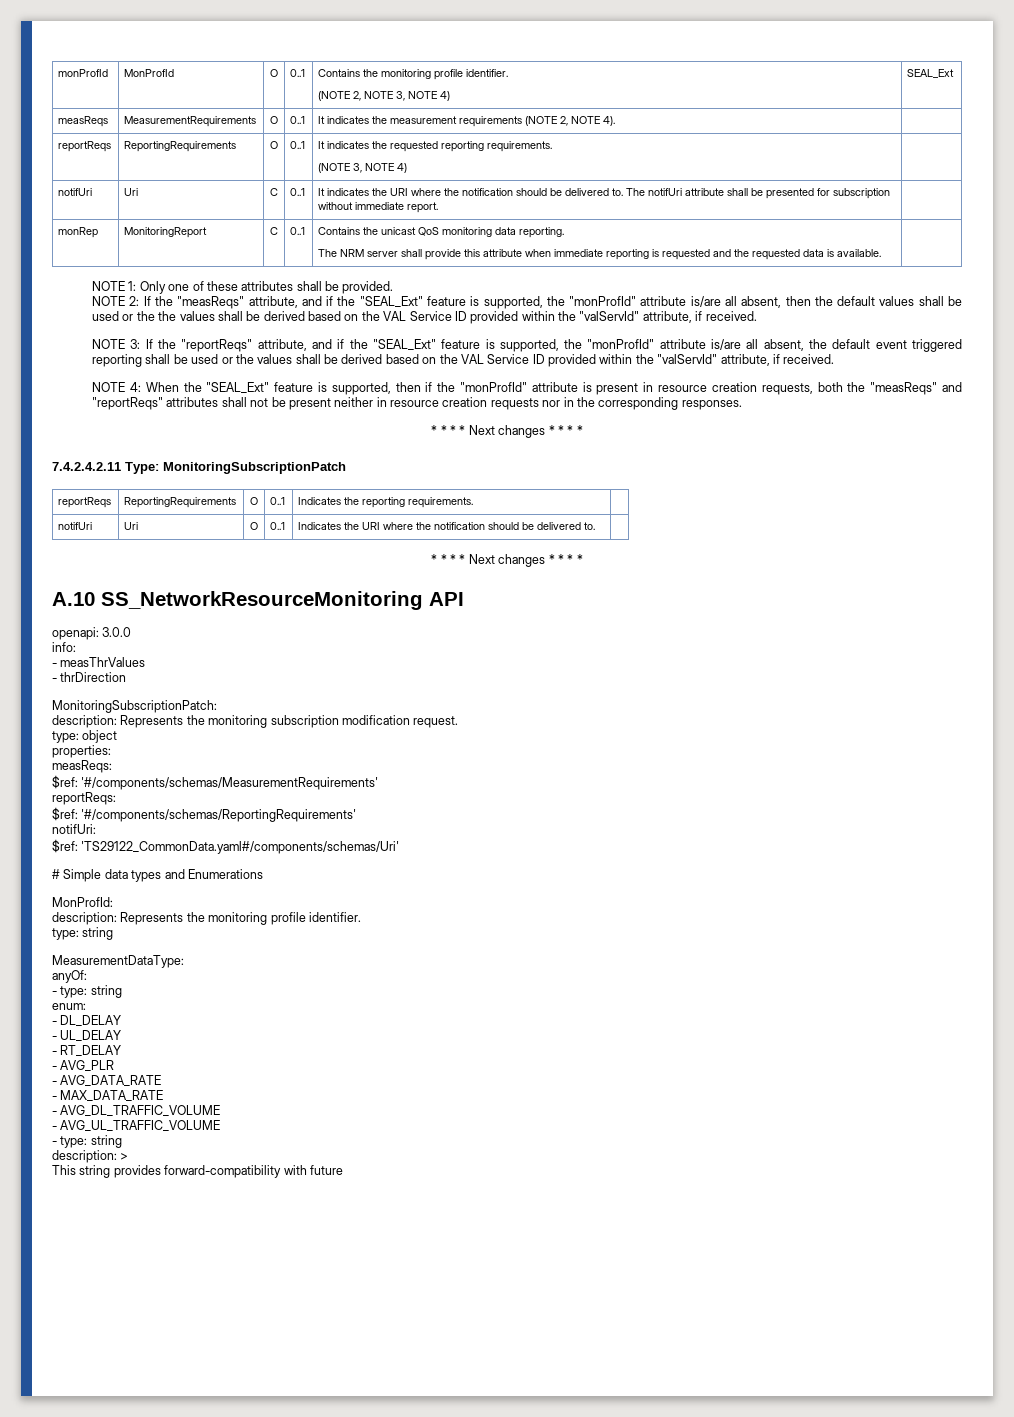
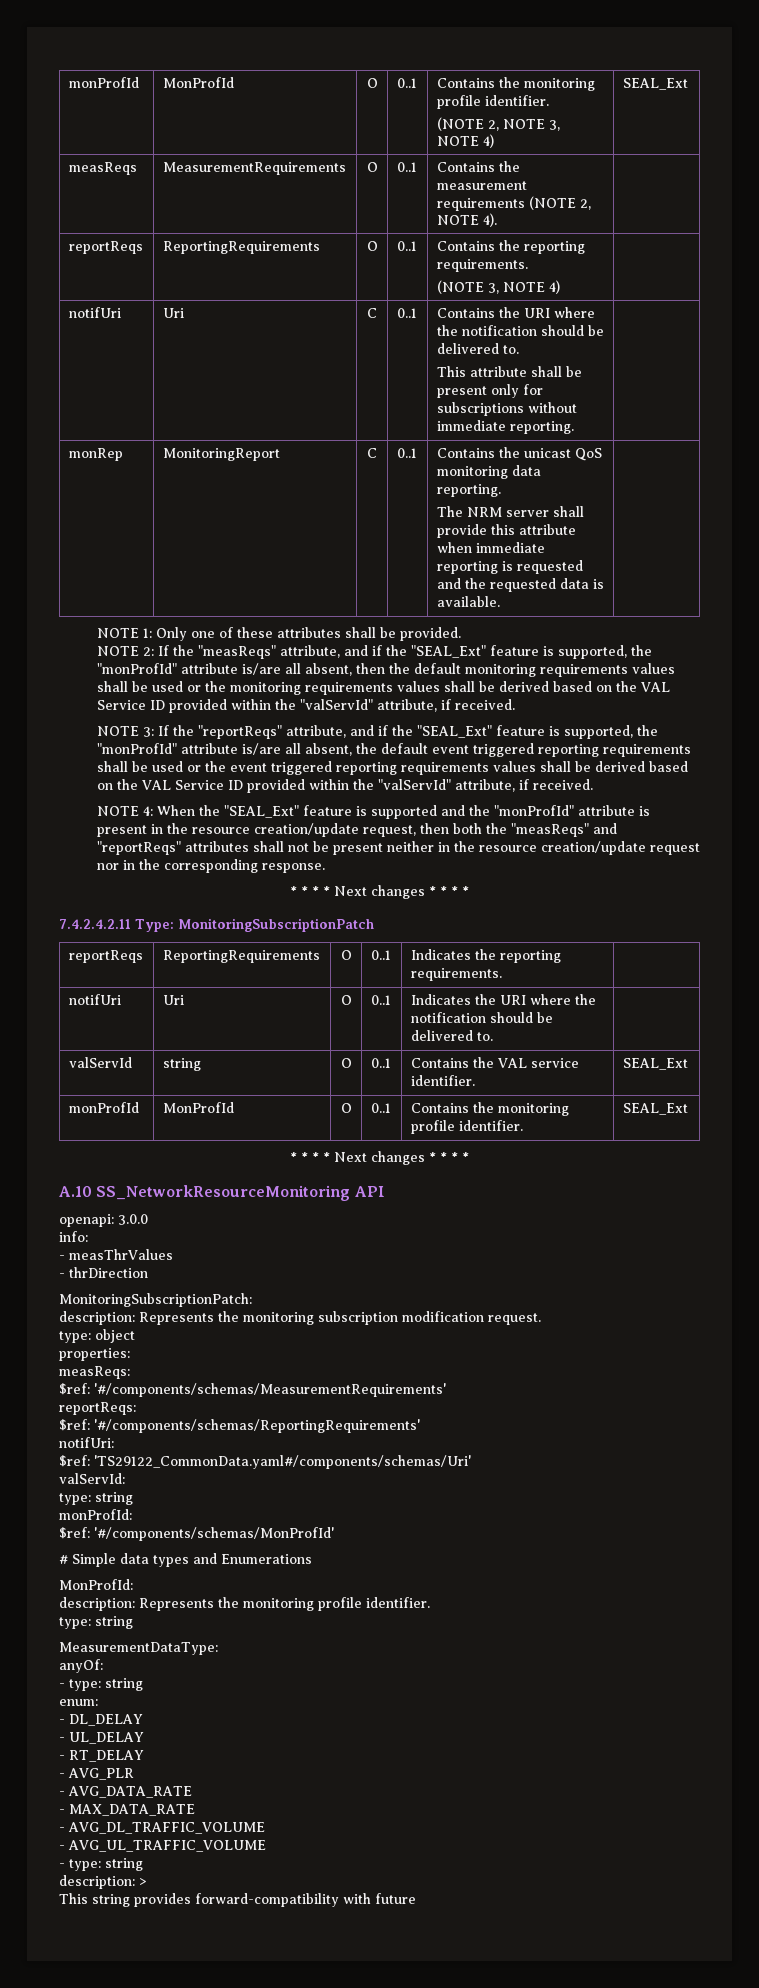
[318,116,370,124] It indicates -> [436,162,495,172] Contains
[318,141,439,152] It indicates the requested -> [436,240,520,251] Contains the
[318,188,683,196] It indicates the URI where the notification should be delivered to. The notifUri -> [436,307,595,318] [436,325,604,336] [436,343,519,354] [436,366,466,377] Contains the URI where the notification should be delivered to. // This
[766,188,891,199] presented for subscription -> [436,384,543,398] [436,402,524,416] present only for subscriptions
[407,202,439,213] report. -> [509,421,574,434] reporting.
(876, 301) none -> [464,664,628,677] monitoring requirements
[158,311,177,321] the -> [229,682,393,695] monitoring requirements
[145,354,254,364] shall be used or the -> [602,744,691,757] [96,761,489,775] requirements shall be used or the event triggered reporting requirements
[331,382,433,395] supported, then if -> [370,805,465,819] supported and
[658,382,813,395] resource creation requests, -> [166,823,449,837] the resource creation/update request, then
[390,397,539,410] resource creation requests -> [453,841,700,855] the resource creation/update request
[681,400,742,410] responses. -> [261,863,325,873] response.
(596, 526) none -> [68,1057,132,1068] [162,1058,201,1071] [340,1058,352,1068] [370,1058,391,1068] [410,1057,579,1068] [410,1075,475,1086] [622,1058,688,1070] [68,1102,139,1113] [162,1102,234,1113] [340,1103,352,1113] [370,1103,391,1113] [410,1102,569,1116] [410,1120,523,1134] [622,1103,688,1115] // valServId | string | O | 0..1 | Contains the VAL service identifier. | SEAL_Ext // monProfId | MonProfId | O | 0..1 | Contains the monitoring profile identifier. | SEAL_Ext
(400, 847) none -> [59,1473,125,1484] [59,1492,133,1505] [59,1509,132,1520] [59,1527,334,1541] // valServId: // type: string // monProfId: // $ref: '#/components/schemas/MonProfId'

